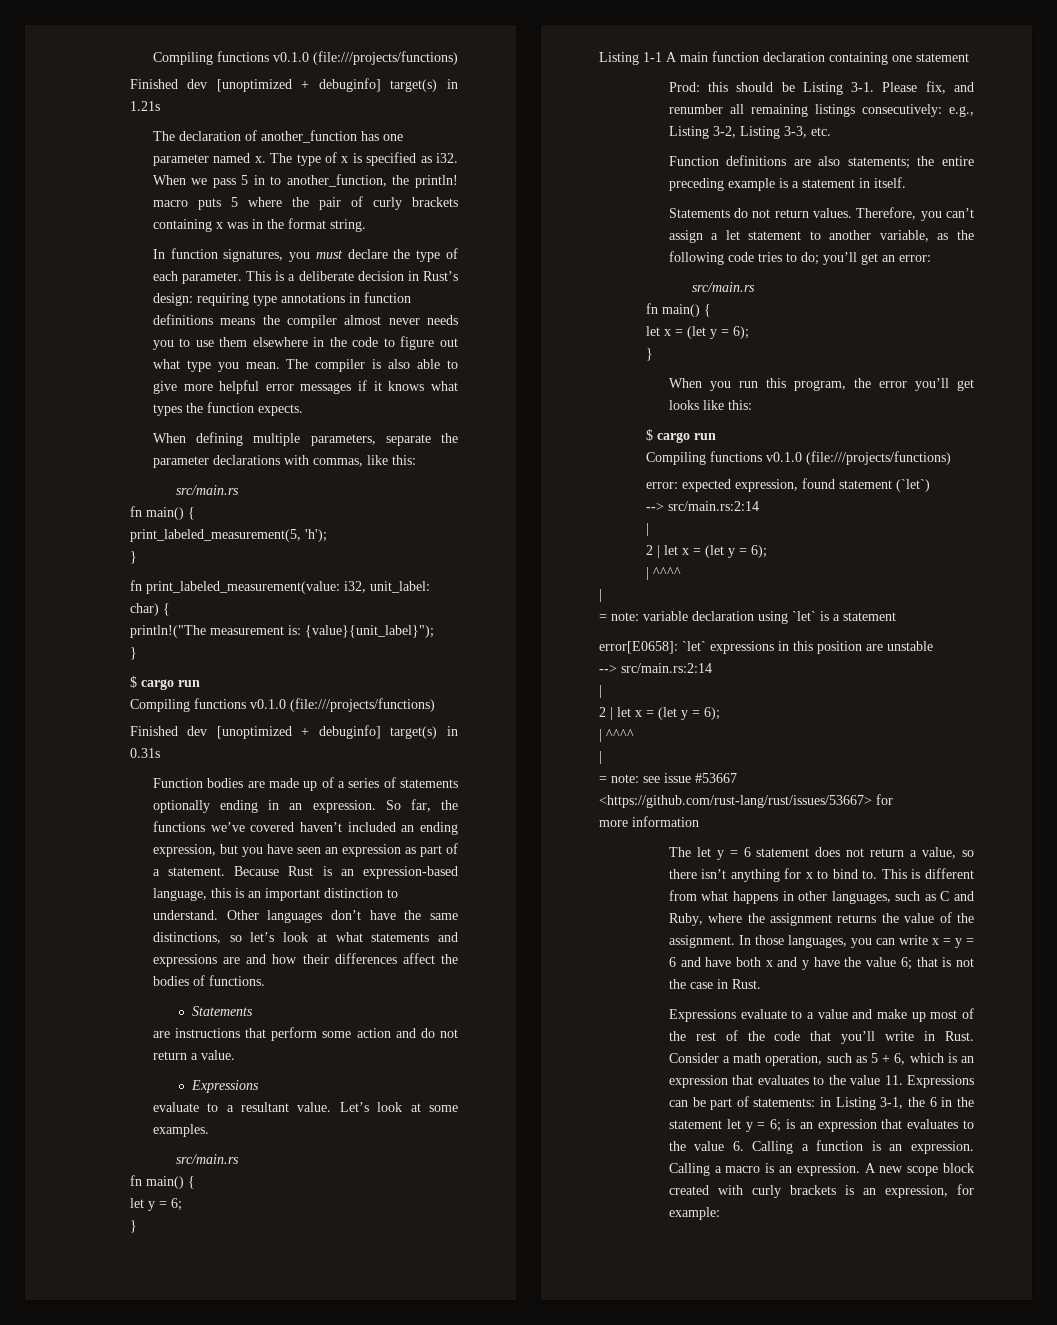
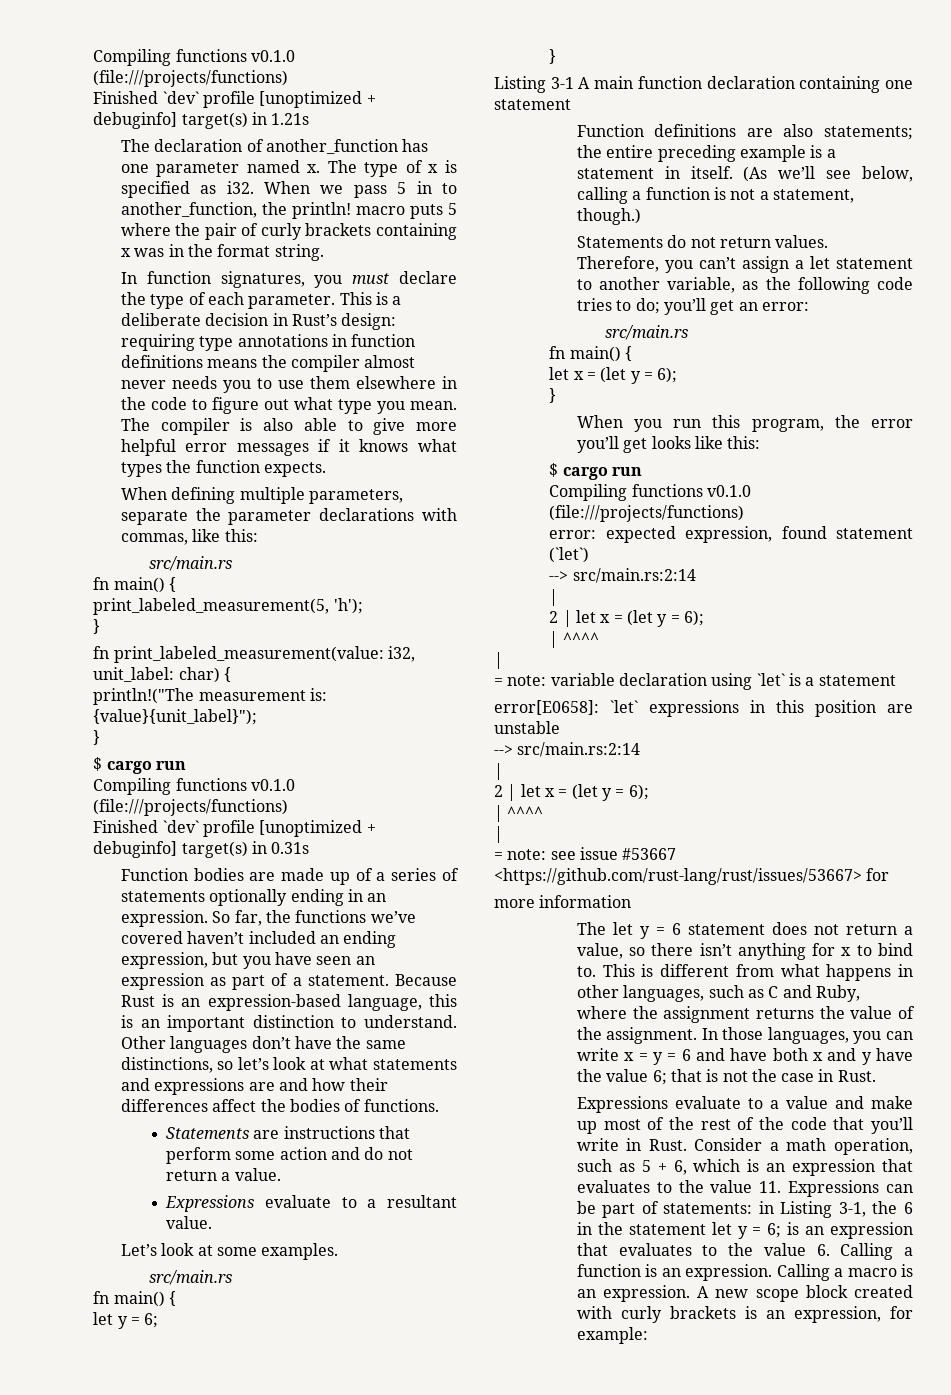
[152,51,458,65] [129,79,208,89] Compiling functions v0.1.0 (file:///projects/functions) // Finished dev -> [93,49,295,66] [93,70,289,87] [93,91,255,108] Compiling functions v0.1.0 (file:///projects/functions) // Finished `dev` profile
[187,726,208,736] dev -> [162,820,255,837] `dev` profile
(253, 1011) // -> (250, 1133) none
(259, 1086) // -> (255, 1203) none
(332, 1107) none -> (213, 1222) //
[643,52,662,62] 1-1 -> [550,77,574,89] 3-1
[668,81,974,95] [668,104,974,117] [668,126,831,139] // Prod: this should be Listing 3-1. Please fix, and renumber all remaining listings consecutively: e.g., Listing 3-2, Listing 3-3, etc. -> (571, 104) none
(906, 182) none -> [743,166,913,182] [576,187,854,204] [576,208,641,225] (As we’ll see below, calling a function is not a statement, though.)

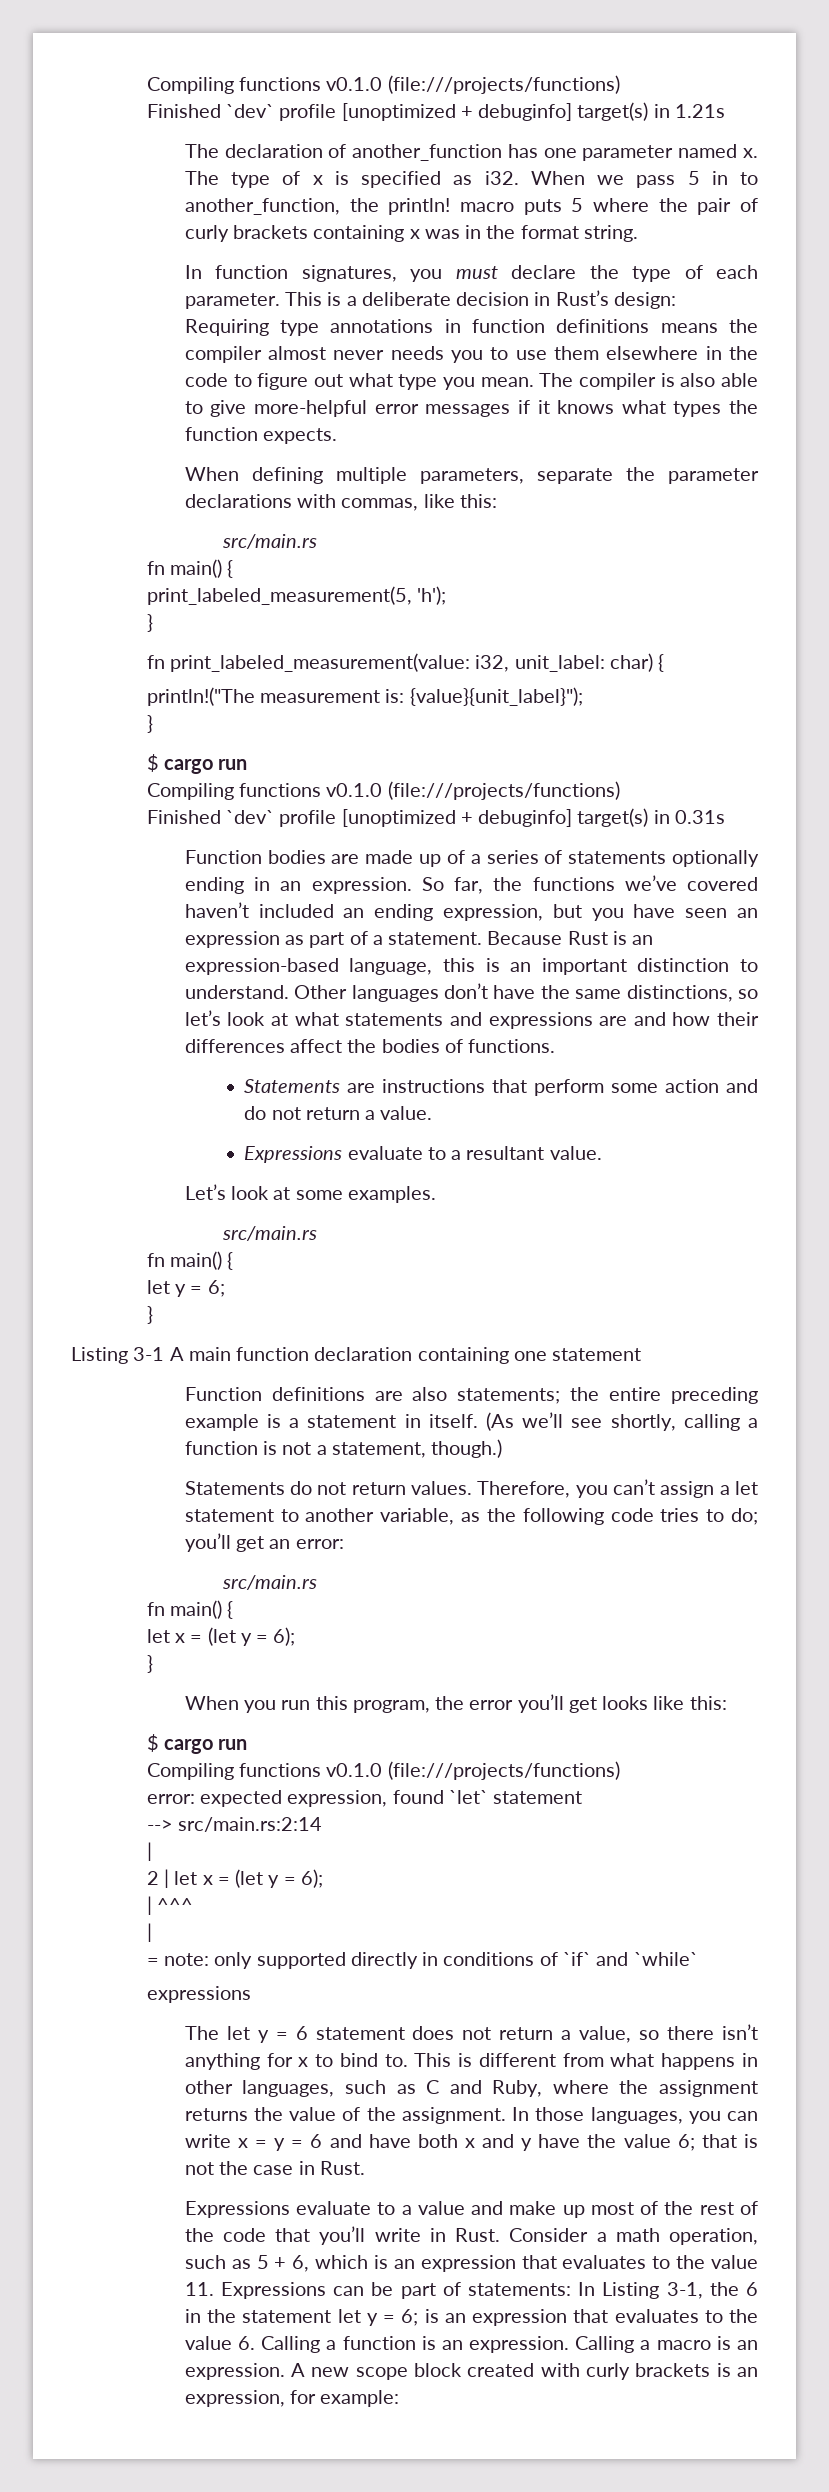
[120,334,195,351] requiring -> [184,319,269,336] Requiring
[416,422,458,431] [120,439,176,456] more helpful -> [254,400,368,417] more-helpful
[862,166,913,182] below, -> [610,1414,676,1431] shortly,
[836,528,913,539] [549,547,590,563] statement (`let`) -> [448,1790,583,1804] `let` statement
[562,632,599,644] [494,652,503,669] [494,673,896,690] [494,700,913,717] [494,721,560,734] [494,742,641,757] [494,763,503,780] [494,784,649,801] [494,805,544,822] [494,826,503,843] [494,847,677,860] [494,868,890,885] [494,895,632,908] ^^^^ // | // = note: variable declaration using `let` is a statement // error[E0658]: `let` expressions in this position are unstable // --> src/main.rs:2:14 // | // 2 | let x = (let y = 6); // | ^^^^ // | // = note: see issue #53667 <https://github.com/rust-lang/rust/issues/53667> for // more information -> [157,1898,194,1912] [146,1923,152,1942] [146,1952,698,1969] [146,1986,251,2003] ^^^ // | // = note: only supported directly in conditions of `if` and `while` // expressions
[758,1201,774,1214] in -> [578,2282,596,2296] In

